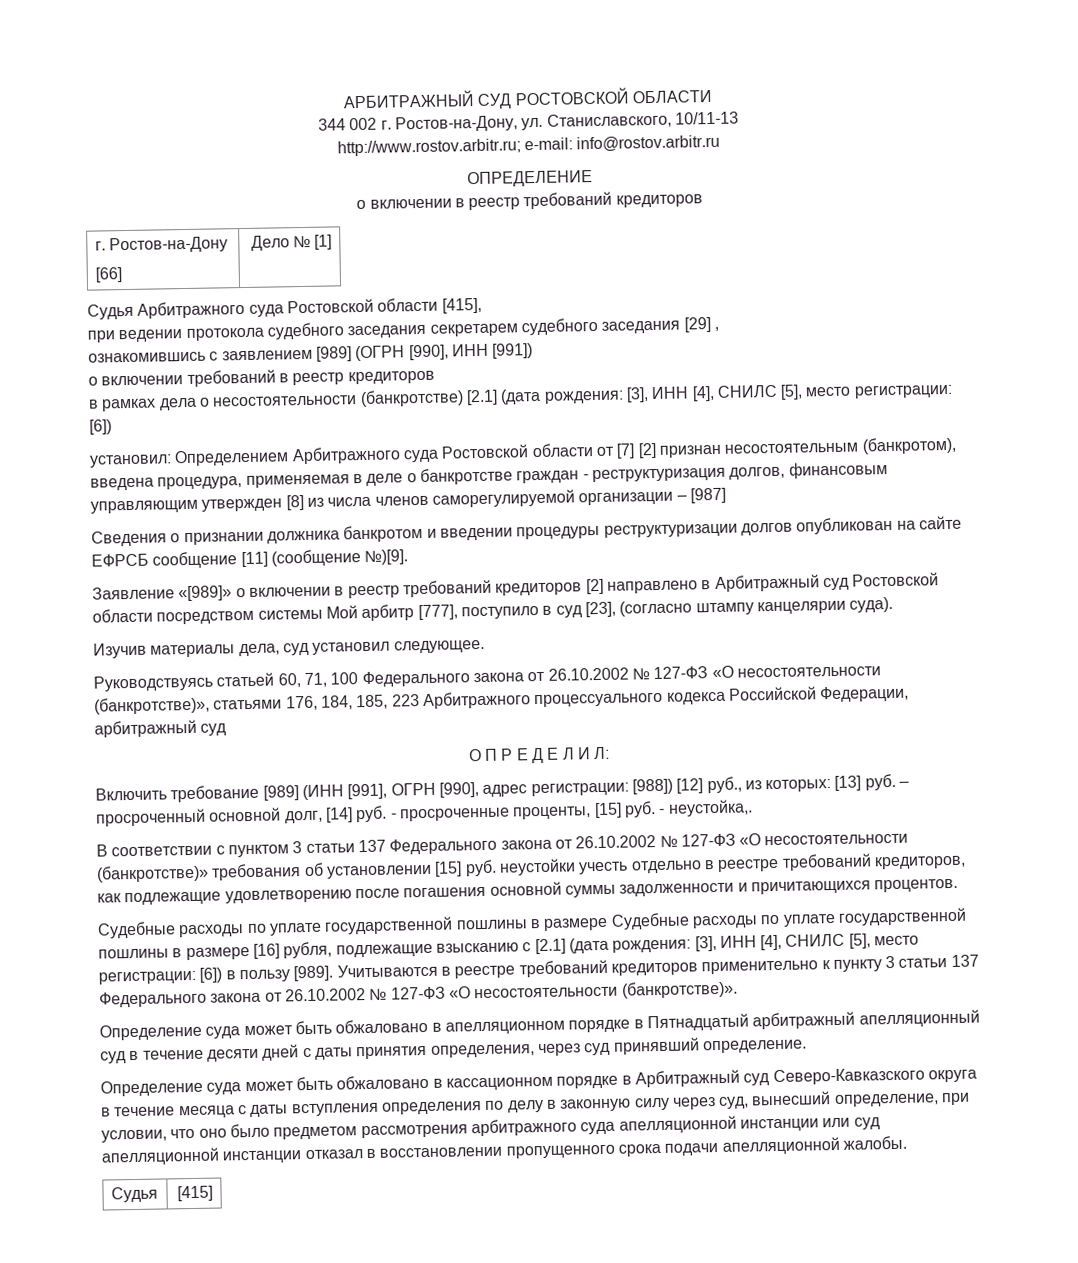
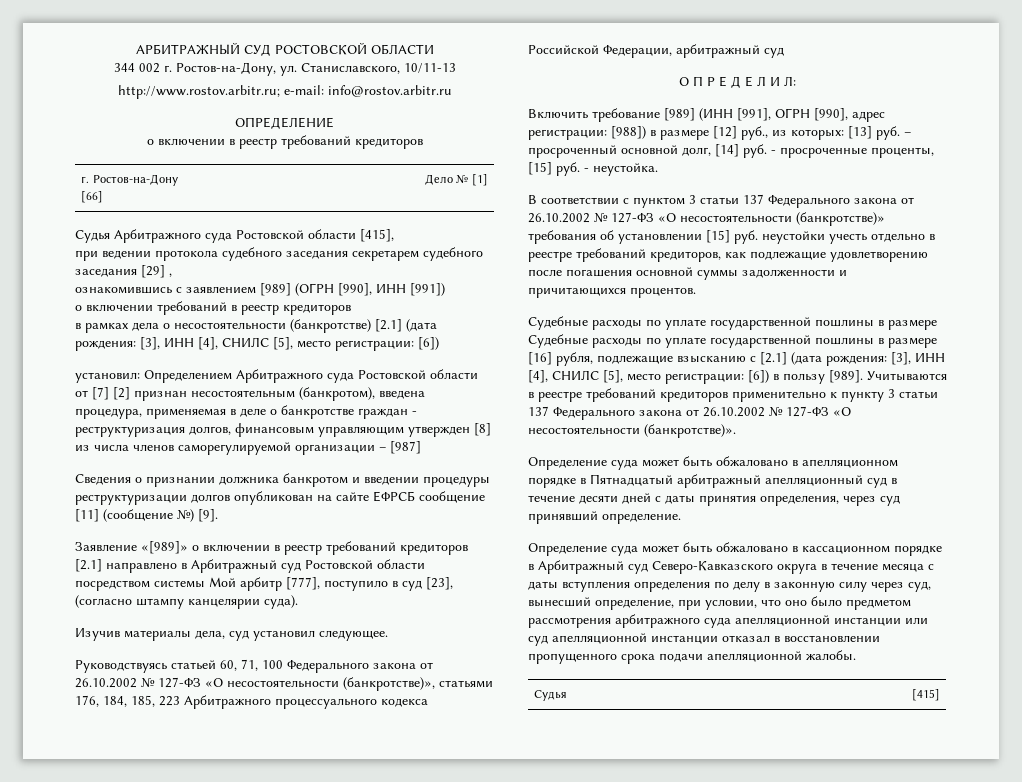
[364,549,409,565] №)[9]. -> [177,509,218,522] №) [9].
[585,578,604,595] [2] -> [75,559,102,572] [2.1]
(673, 786) none -> [650,130,709,140] в размере
[667,799,753,817] неустойка,. -> [593,163,658,176] неустойка.

